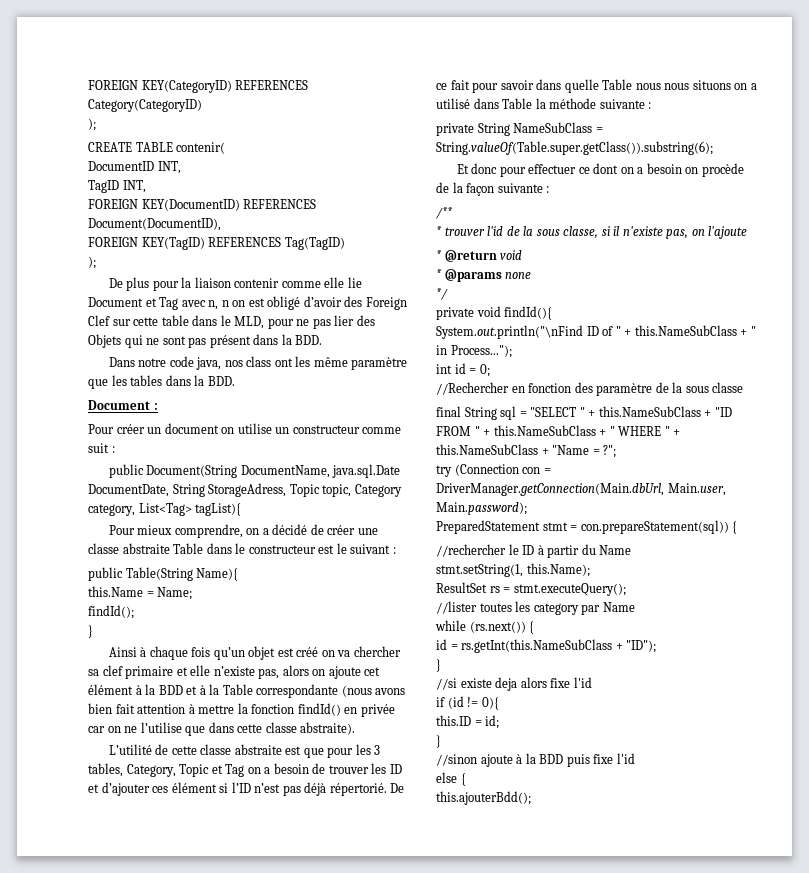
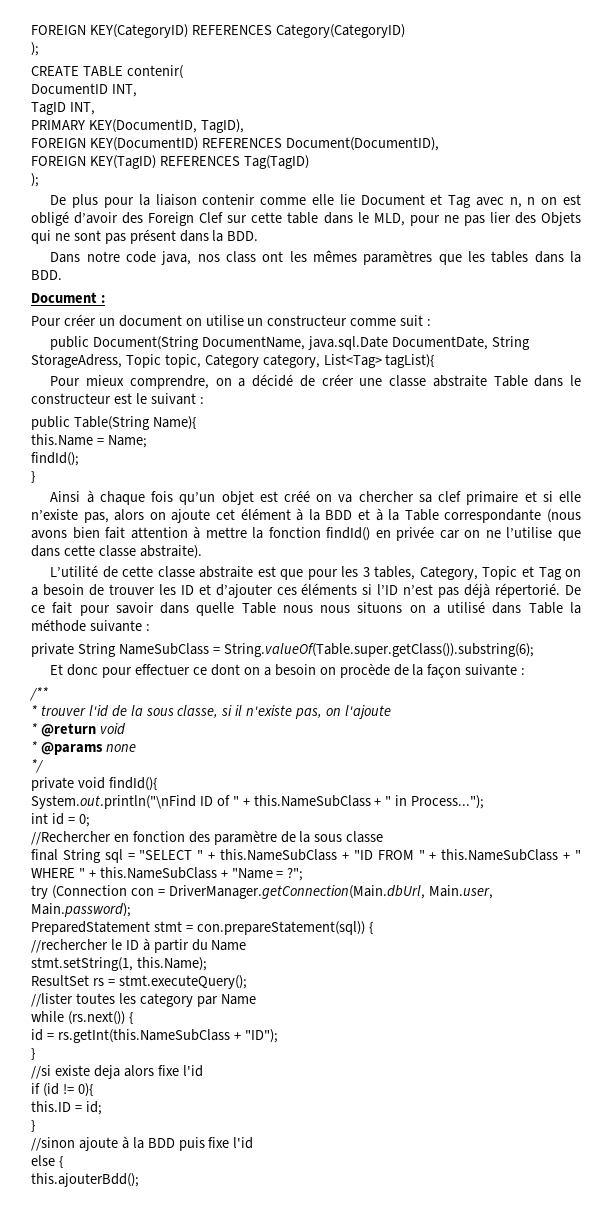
(146, 186) none -> [31,119,244,133] // PRIMARY KEY(DocumentID, TagID),
[313,357,408,370] même paramètre -> [313,250,433,265] mêmes paramètres
(188, 671) none -> [542,491,553,502] si
[171,782,217,793] élément -> [301,583,358,595] éléments

